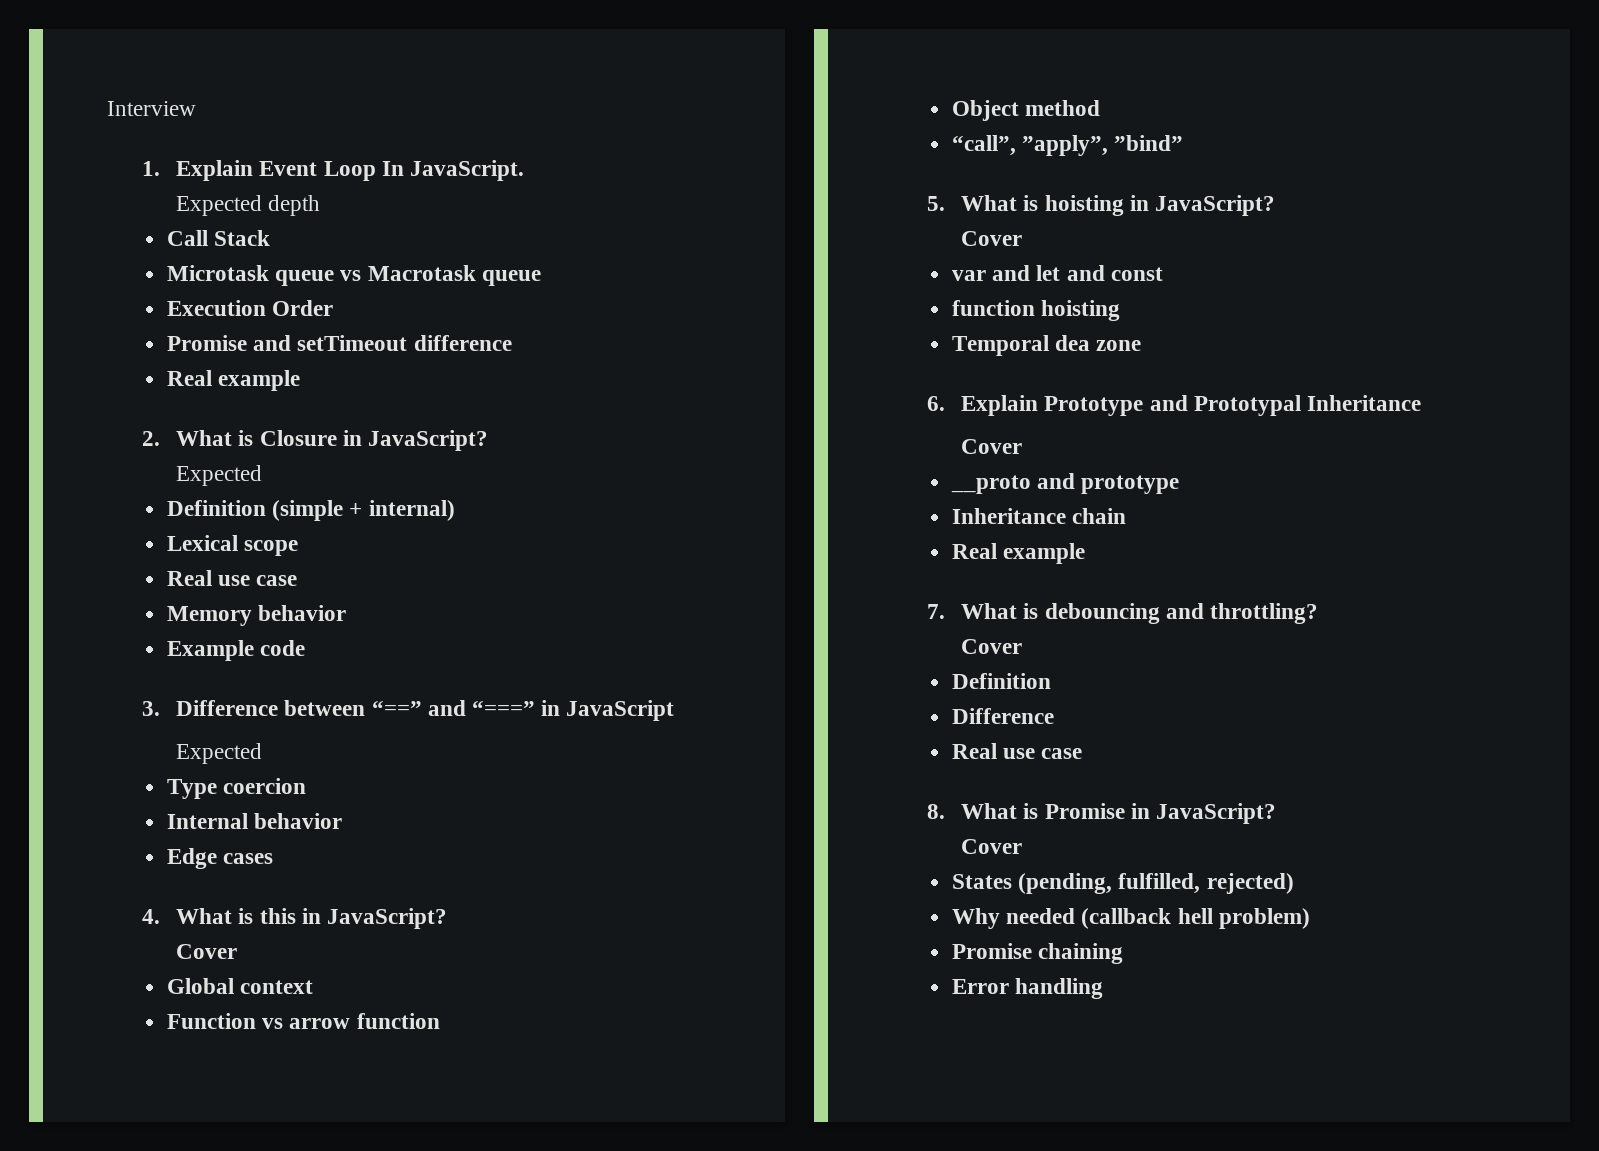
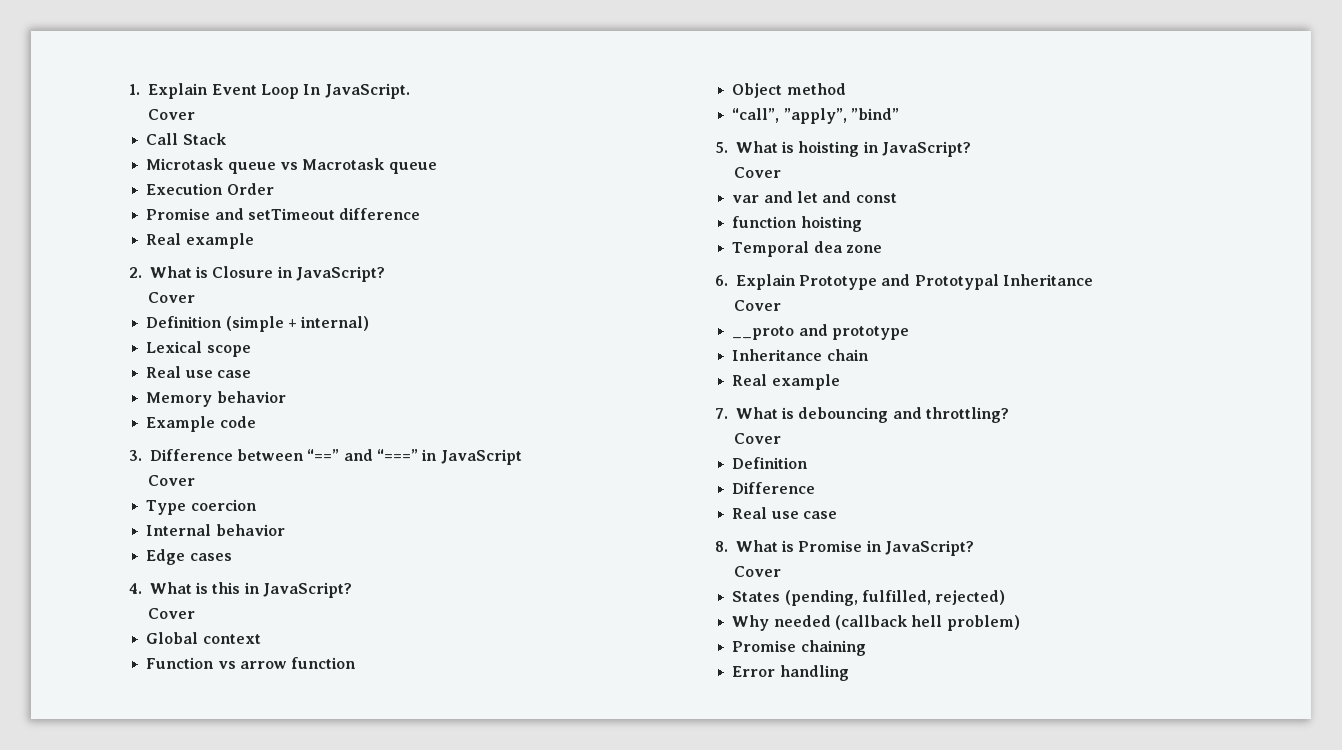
[107,101,196,116] Interview // -> (128, 89) none
[176,195,321,216] Expected depth -> [148,109,196,120] Cover
[176,465,263,486] Expected -> [148,292,196,303] Cover
[176,743,263,764] Expected -> [148,475,196,486] Cover

